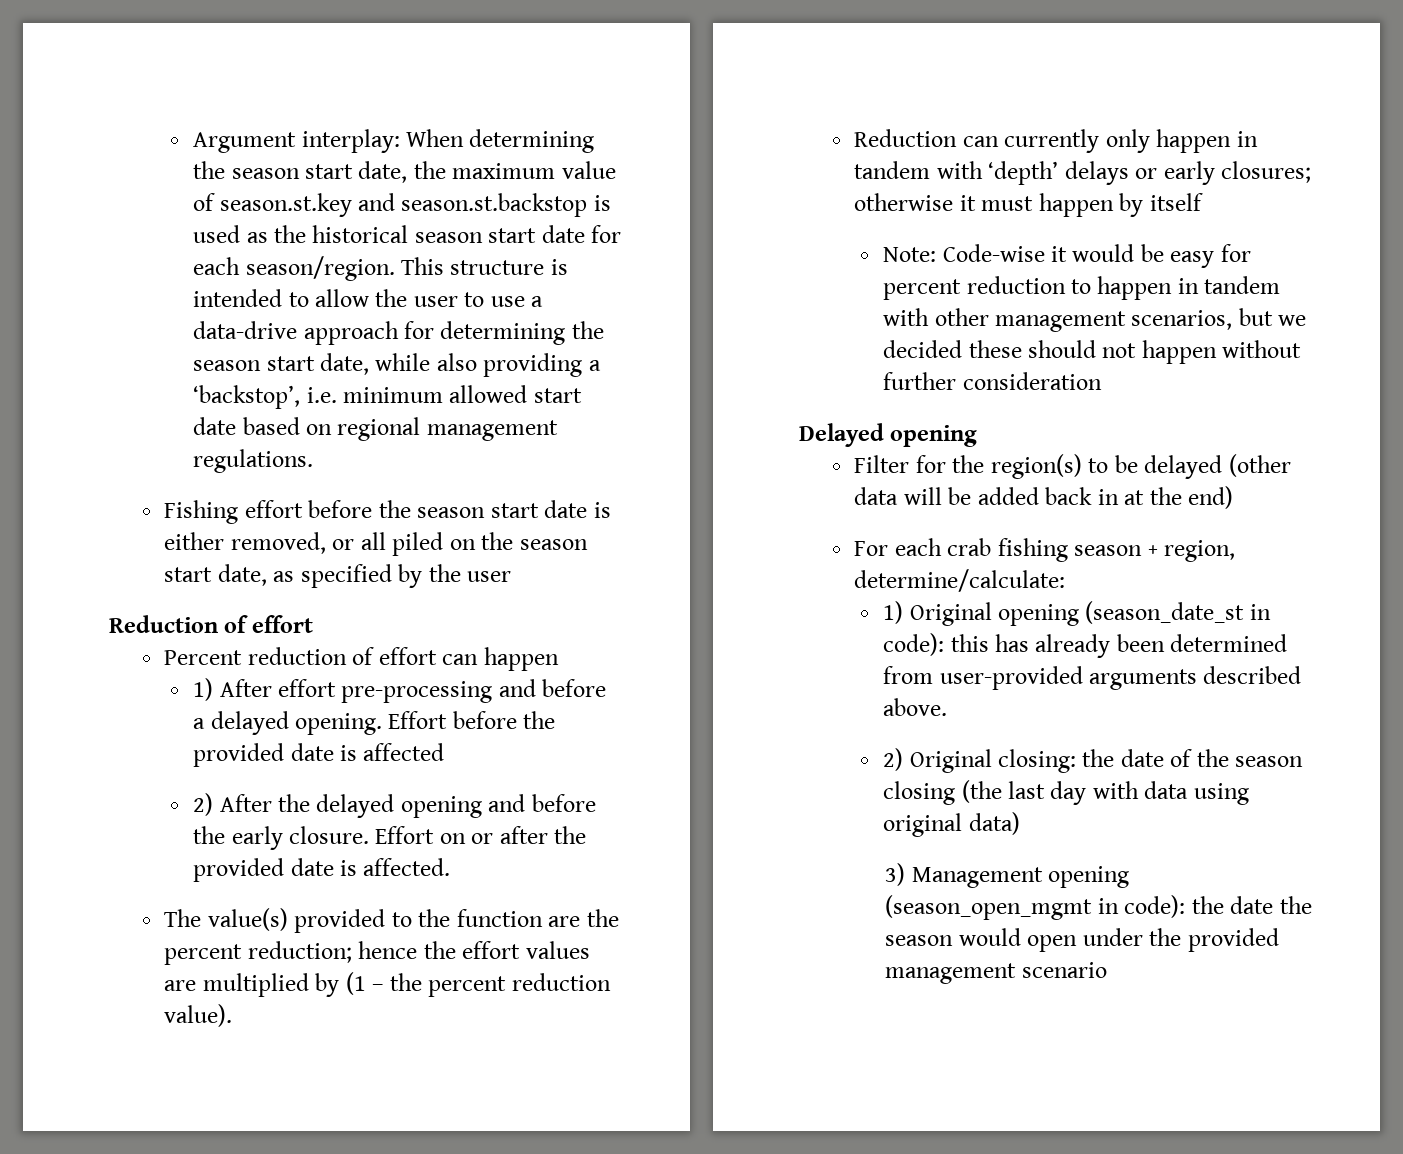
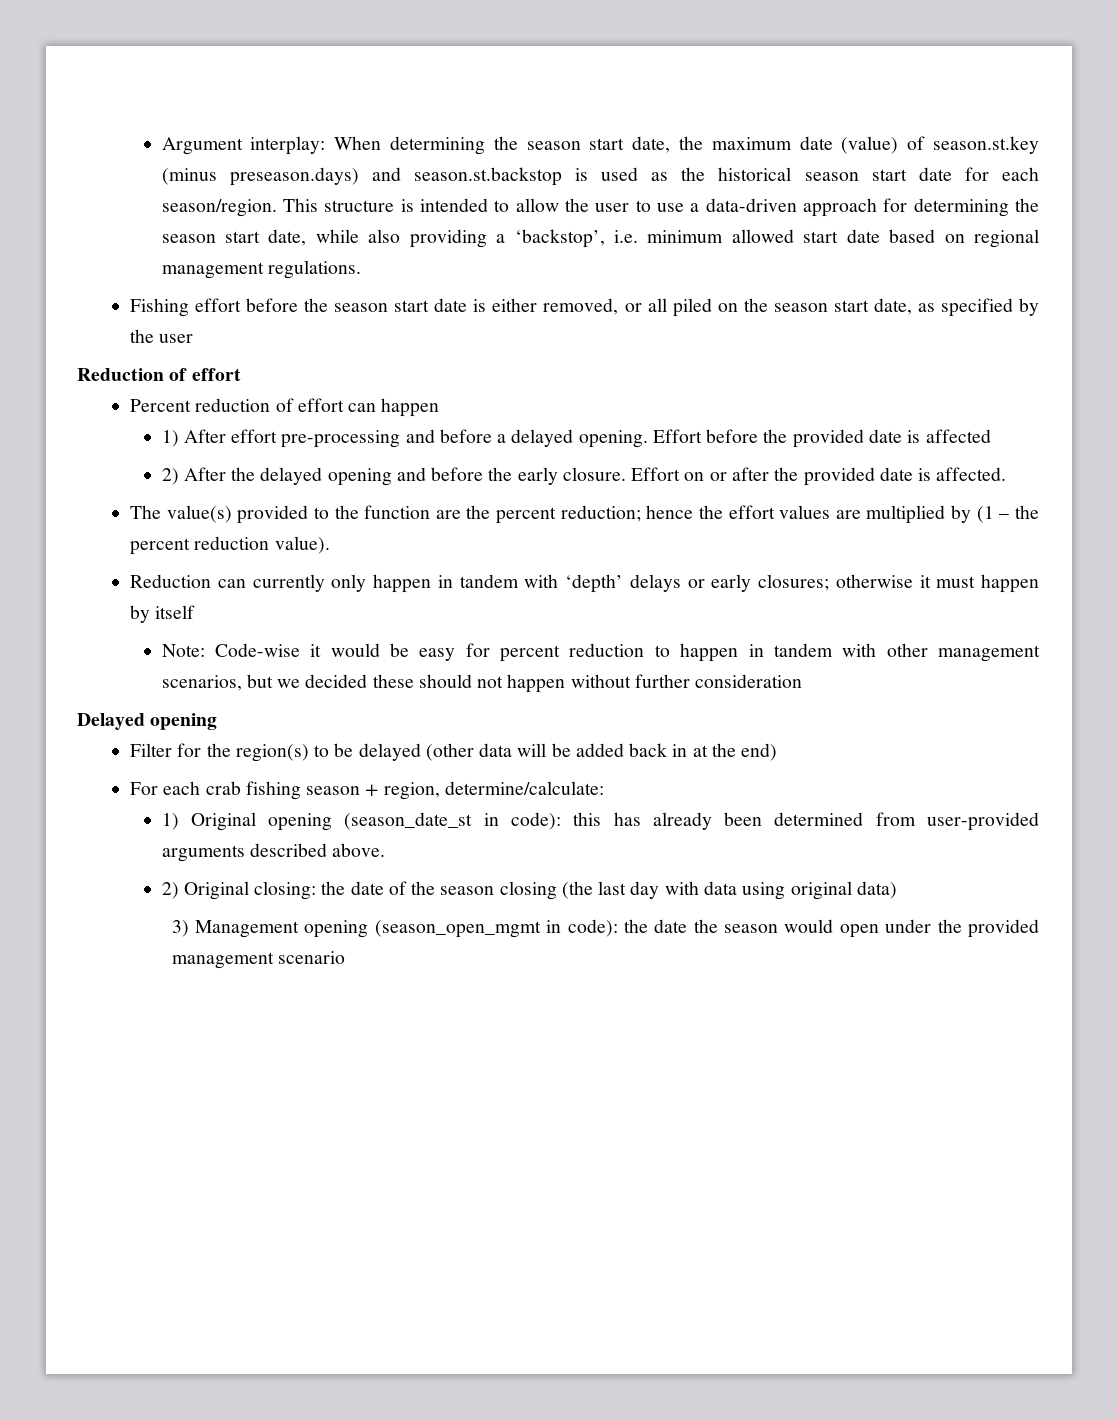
[561,161,616,179] [193,193,352,217] value of season.st.key -> [799,136,1039,154] [161,167,359,186] date (value) of season.st.key (minus preseason.days)
[193,321,298,339] data-drive -> [705,198,797,212] data-driven

